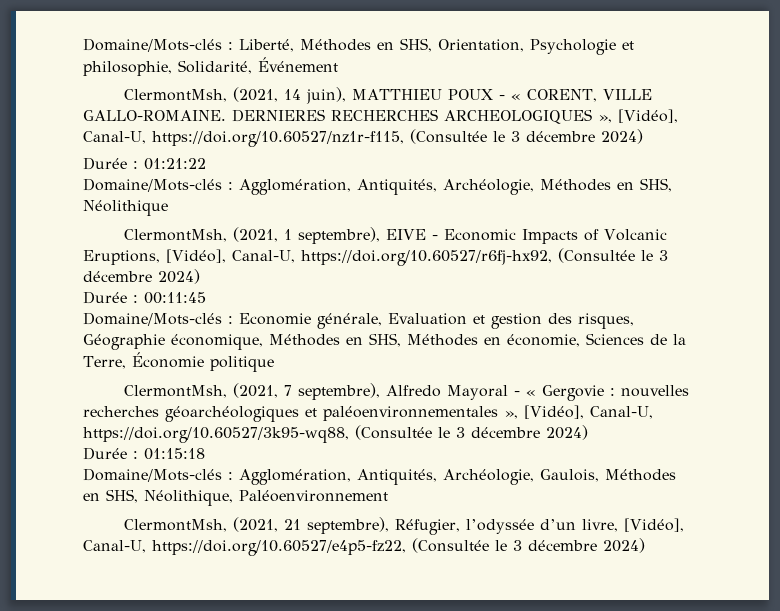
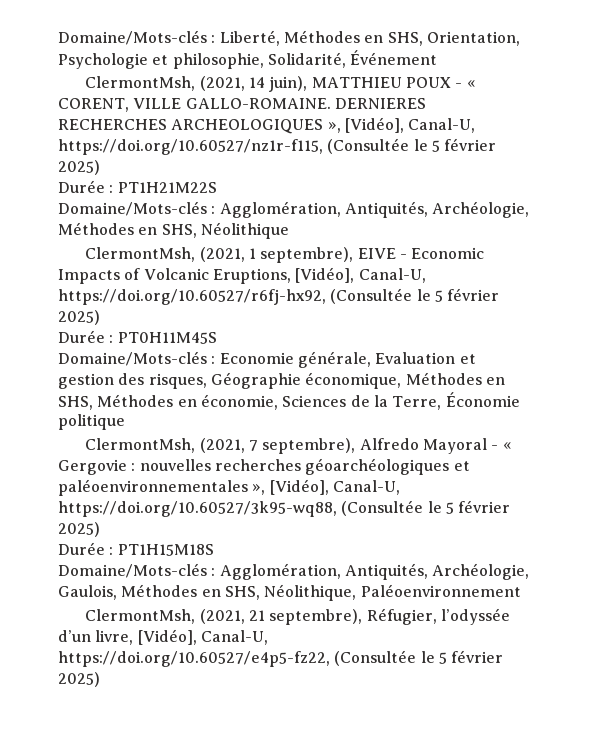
[511,129,643,144] [83,157,206,170] 3 décembre 2024) // Durée : 01:21:22 -> [431,138,497,152] [58,160,100,175] [58,180,217,193] 5 février 2025) // Durée : PT1H21M22S
[658,250,668,261] [83,269,200,284] [83,291,206,304] 3 décembre 2024) // Durée : 00:11:45 -> [434,288,500,302] [58,310,100,325] [58,330,217,344] 5 février 2025) // Durée : PT0H11M45S
[456,425,588,440] [83,447,205,460] 3 décembre 2024) // Durée : 01:15:18 -> [445,500,511,514] [58,522,100,537] [58,542,214,556] 5 février 2025) // Durée : PT1H15M18S
[513,538,645,553] 3 décembre 2024) -> [438,650,504,664] [58,672,100,687] 5 février 2025)

